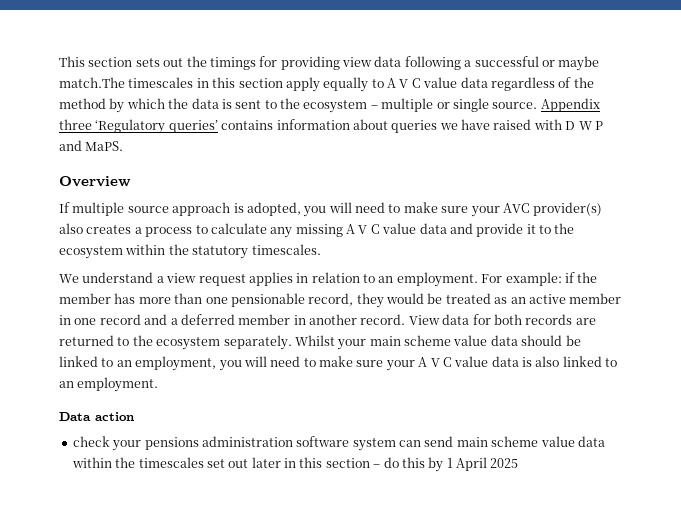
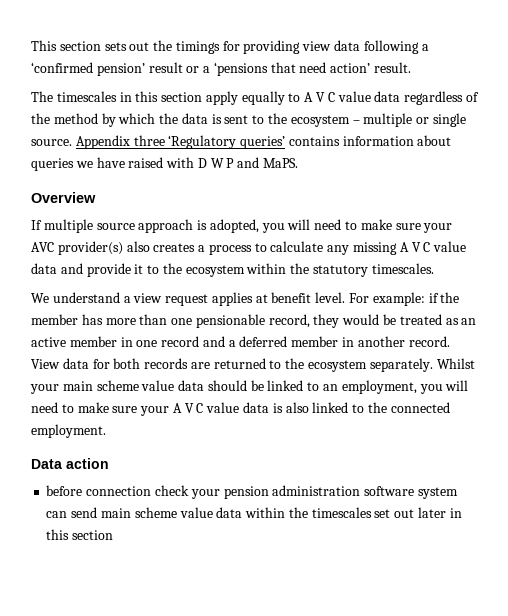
[474,56,600,71] [59,77,125,88] successful or maybe match.The -> [31,62,412,76] [31,91,53,102] ‘confirmed pension’ result or a ‘pensions that need action’ result. // The
[296,272,478,287] in relation to an employment. -> [255,292,346,303] at benefit level.
[59,381,74,388] an -> [367,402,450,413] the connected
(134, 416) none -> [46,485,152,496] before connection
[144,437,199,450] pensions -> [223,486,269,499] pension
[373,457,519,472] – do this by 1 April 2025 -> (114, 535) none

